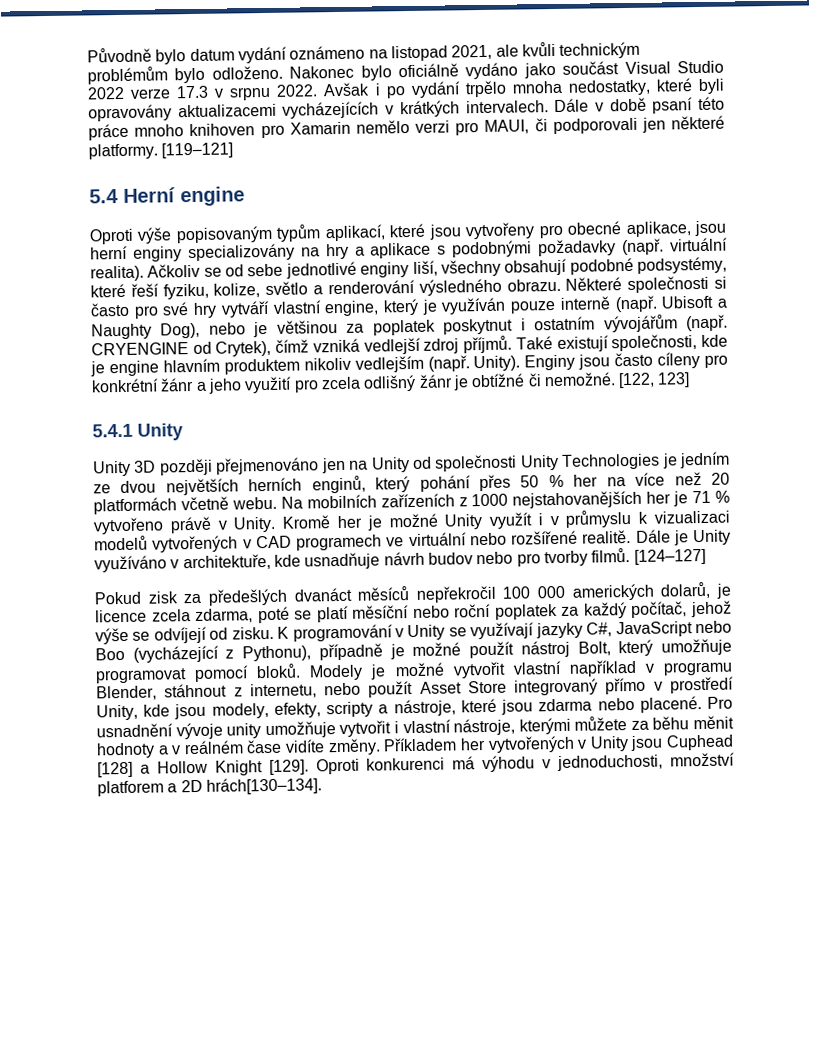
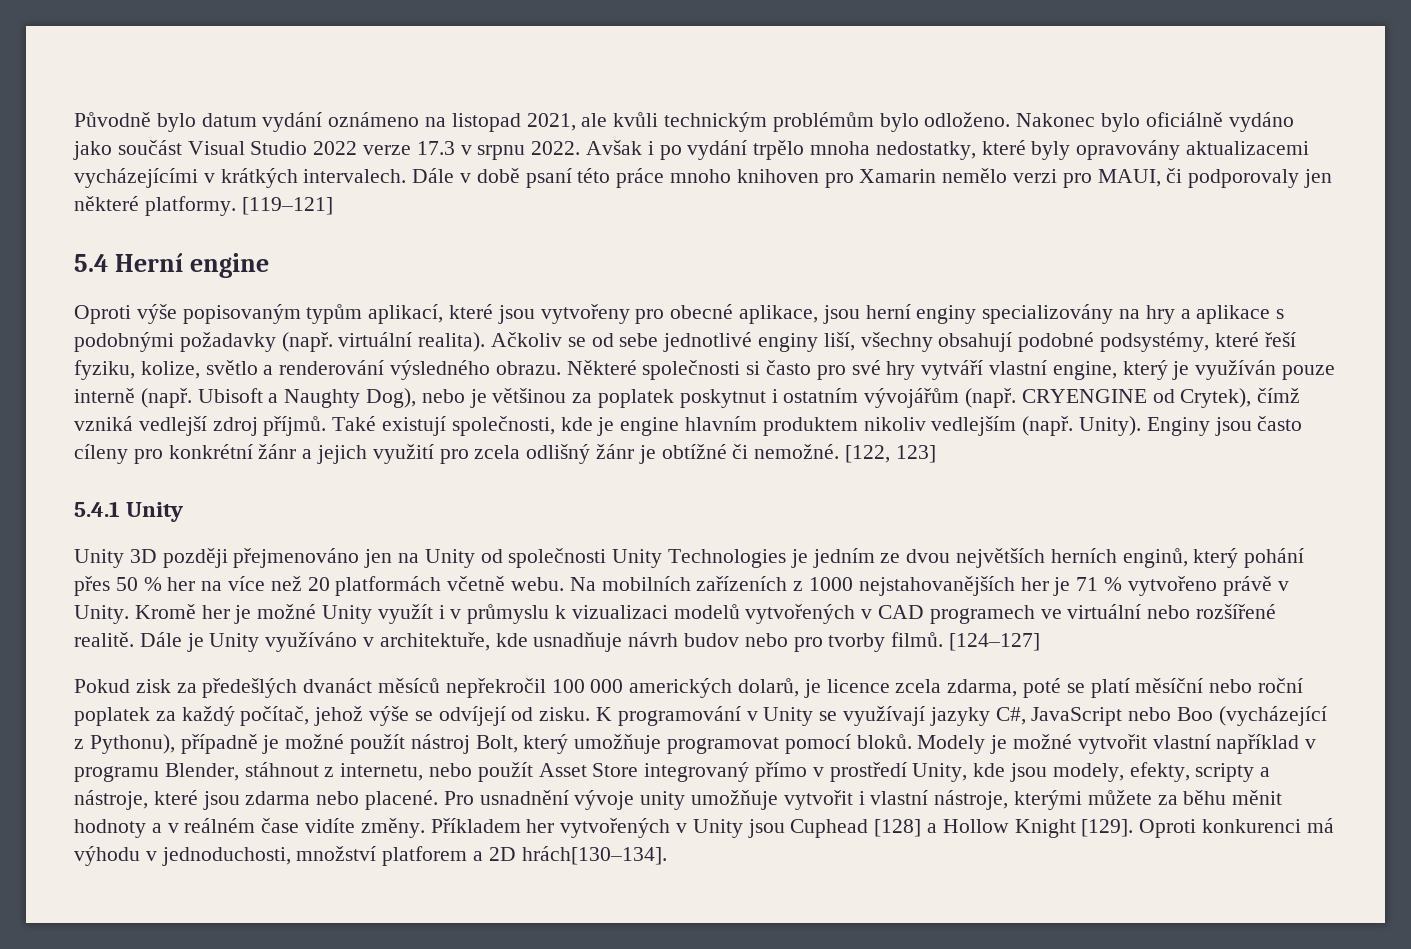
[697,78,725,95] byli -> [1031,141,1071,160] byly
[282,101,380,119] vycházejících -> [74,168,198,188] vycházejícími
[552,117,638,135] podporovali -> [1188,169,1300,188] podporovaly
[207,378,242,394] jeho -> [317,445,368,464] jejich

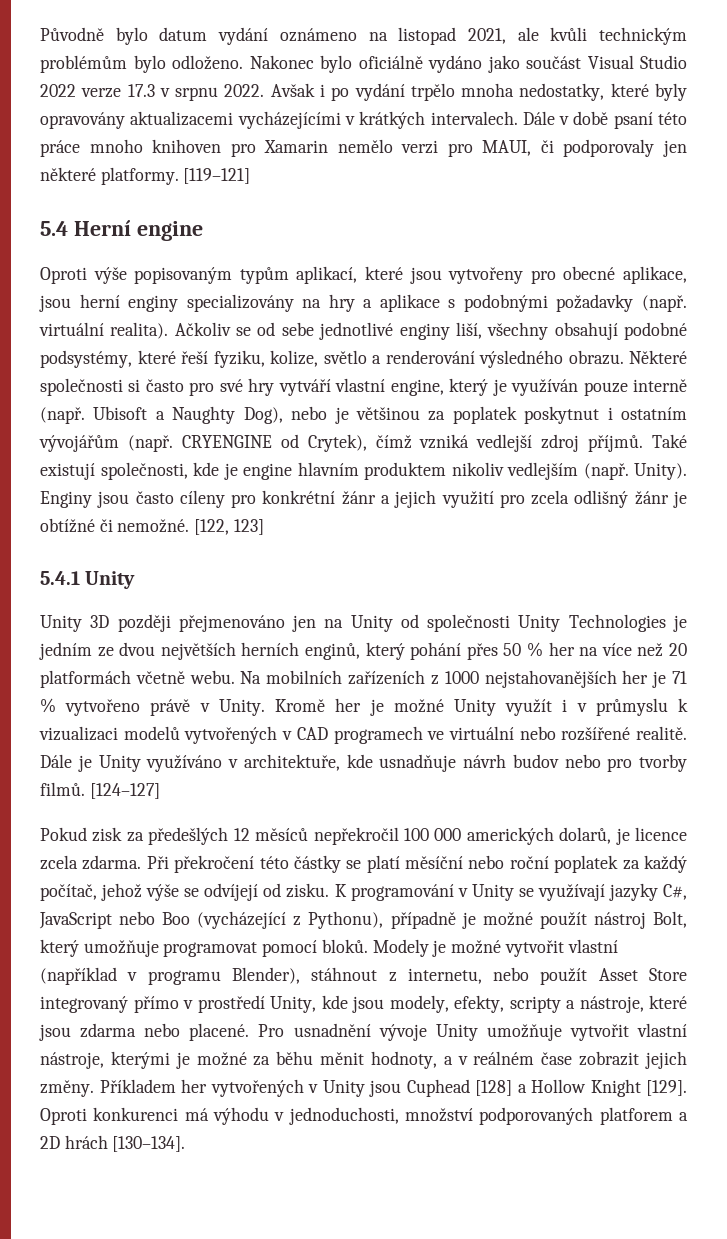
[303,678,373,693] dvanáct -> [233,828,250,841] 12
[947,678,1062,698] zdarma, poté -> [82,855,341,873] zdarma. Při překročení této částky
[1216,734,1300,754] například -> [40,967,117,985] (například
[164,763,239,781] Blender, -> [231,967,300,984] Blender),
[640,791,686,810] unity -> [435,1024,478,1041] Unity
[858,791,865,805] i -> (629, 1032) none
[1087,790,1152,805] můžete -> [175,1052,247,1069] je možné
[74,819,146,838] hodnoty -> [370,1051,437,1069] hodnoty,
[305,818,356,833] vidíte -> [579,1051,687,1069] zobrazit jejich
(377, 853) none -> [479,1107,594,1125] podporovaných
[521,846,667,865] hrách[130–134]. -> [64,1135,186,1152] hrách [130–134].

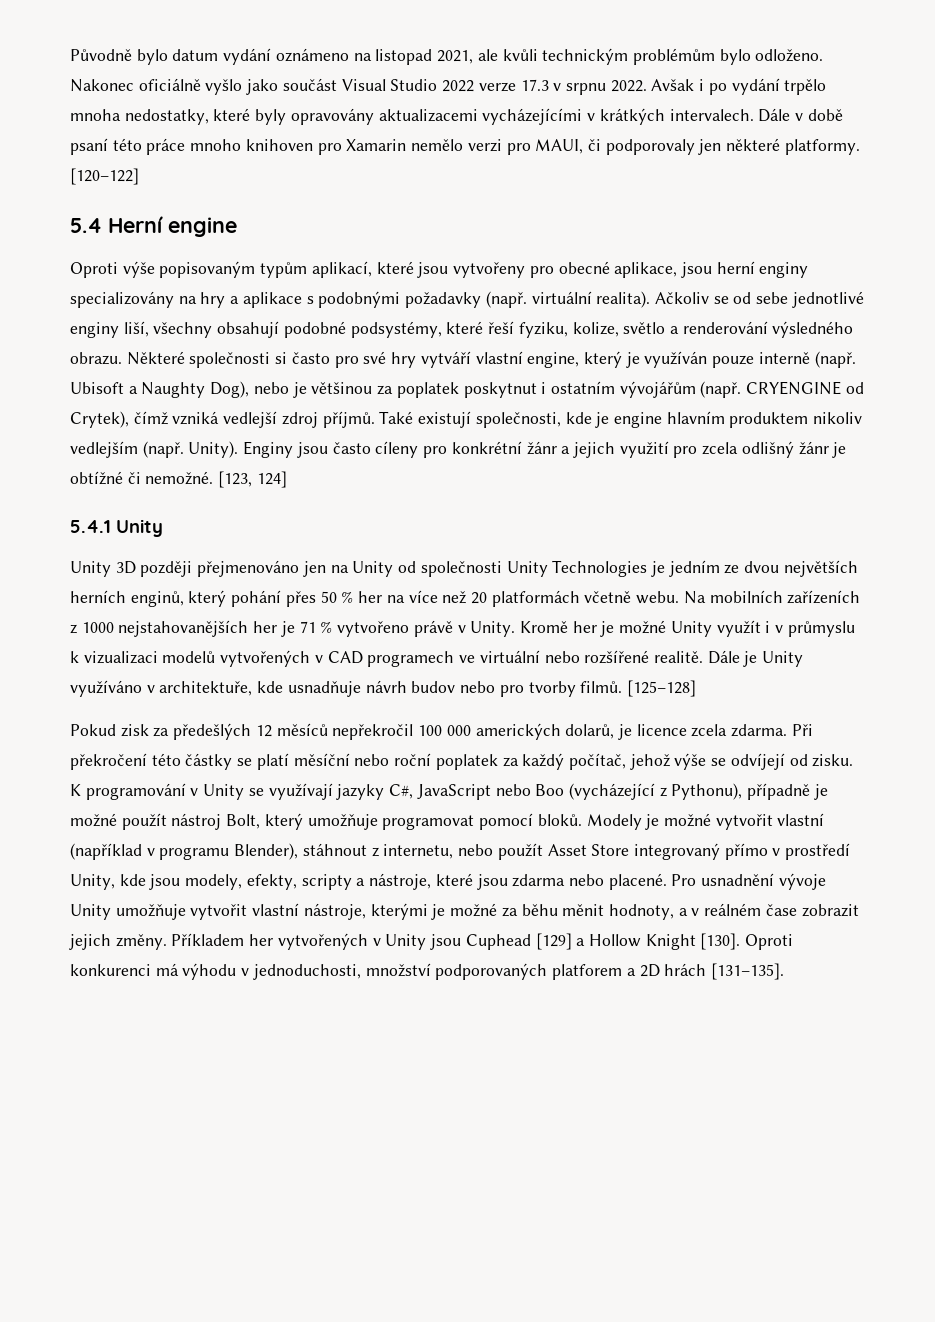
[320,55,482,73] bylo oficiálně vydáno -> [138,78,243,95] oficiálně vyšlo
[183,168,251,184] [119–121] -> [70,168,139,185] [120–122]
[194,519,264,535] [122, 123] -> [218,471,287,488] [123, 124]
[89,783,160,799] [124–127] -> [626,680,696,697] [125–128]
[475,1080,512,1096] [128] -> [535,933,572,950] [129]
[646,1080,687,1096] [129]. -> [700,933,741,950] [130].
[112,1136,186,1152] [130–134]. -> [710,963,784,980] [131–135].

